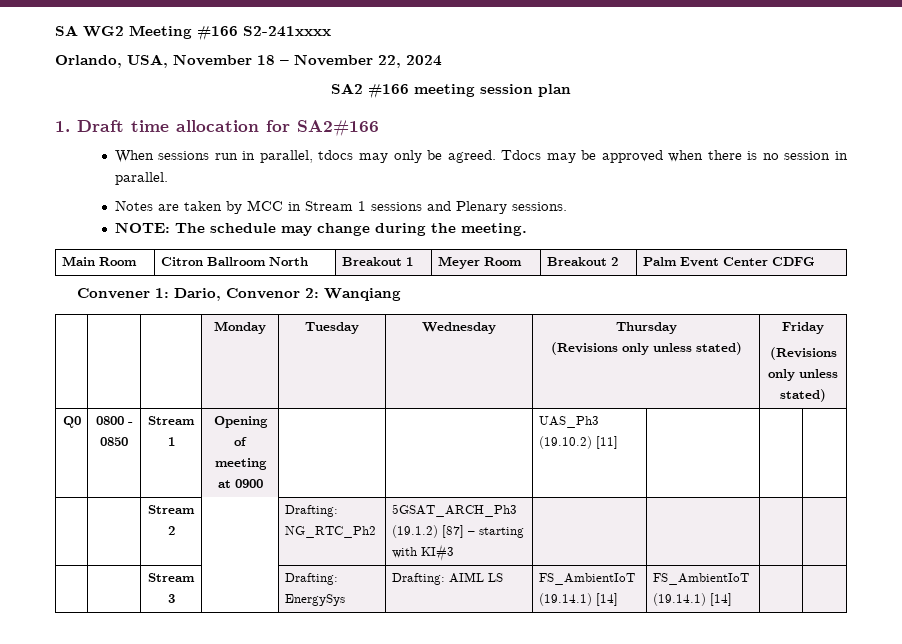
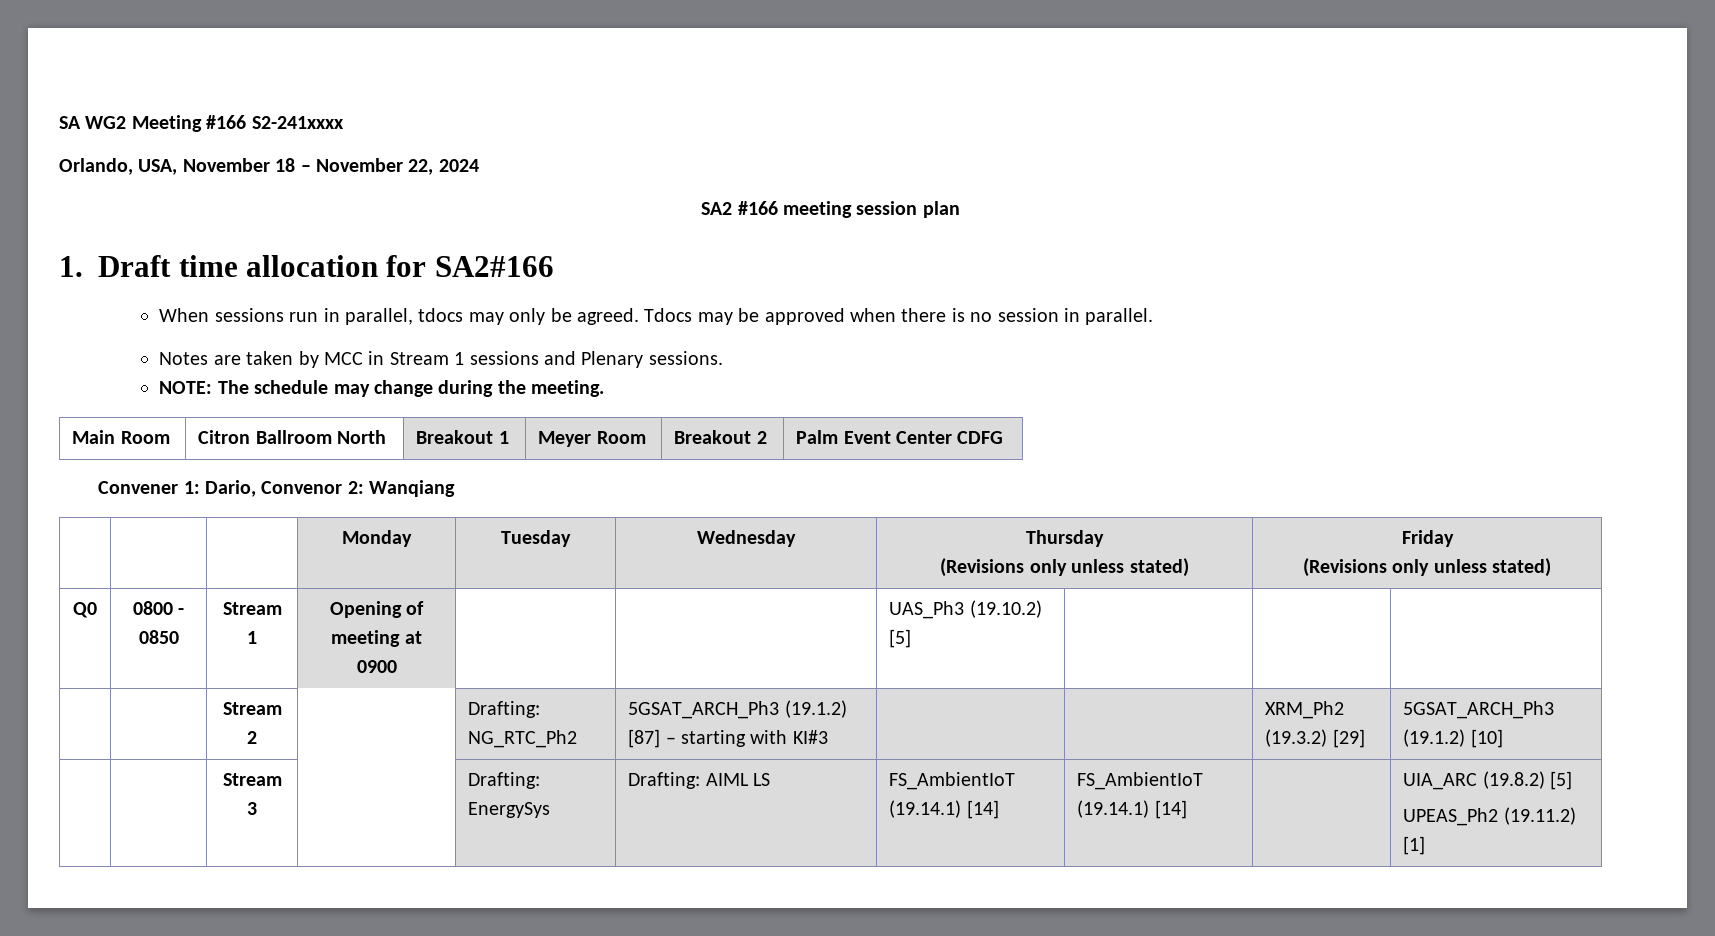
[595,436,618,449] [11] -> [889,629,912,648] [5]
(454, 552) | -> [1265,701,1345,719] [1265,729,1365,748] [1403,701,1555,719] [1403,729,1503,748] XRM_Ph2 (19.3.2) [29] | 5GSAT_ARCH_Ph3 (19.1.2) [10]
(732, 599) none -> [1403,771,1573,790] [1403,807,1576,826] [1403,836,1426,855] UIA_ARC (19.8.2) [5] // UPEAS_Ph2 (19.11.2) [1]

